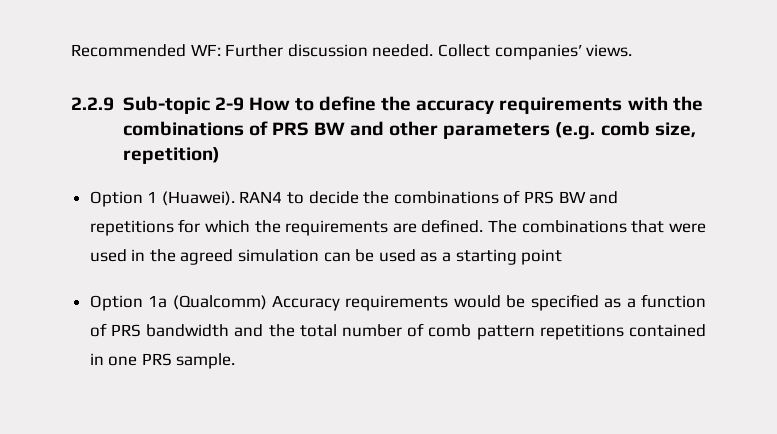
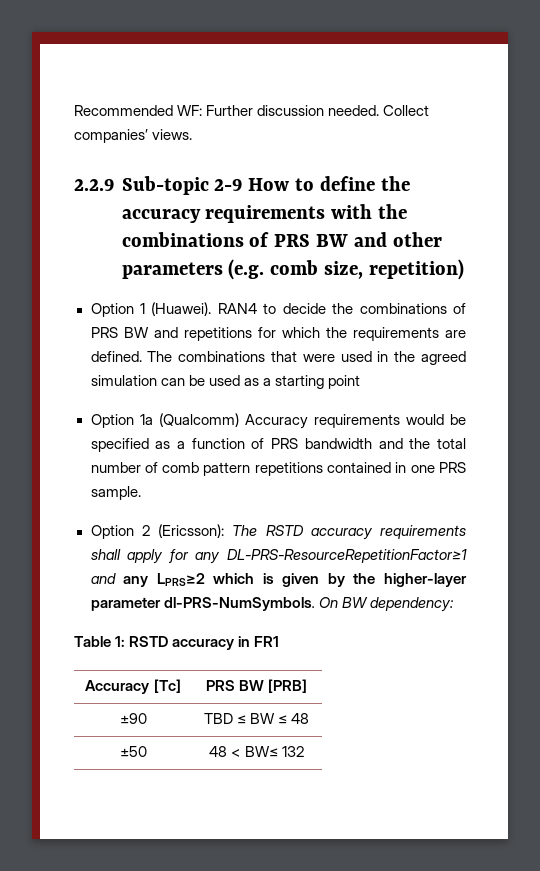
(236, 361) none -> [90,524,466,540] [90,549,467,564] [90,573,467,587] [90,597,454,612] [74,636,280,650] [85,679,181,694] [205,679,308,693] [119,713,147,724] [203,713,310,724] [119,746,147,757] [209,746,304,757] // Option 2 (Ericsson): The RSTD accuracy requirements shall apply for any DL-PRS-ResourceRepetitionFactor≥1 and any LPRS≥2 which is given by the higher-layer parameter dl-PRS-NumSymbols. On BW dependency: // Table 1: RSTD accuracy in FR1 // Accuracy [Tc] | PRS BW [PRB] // ±90 | TBD ≤ BW ≤ 48 // ±50 | 48 < BW≤ 132

